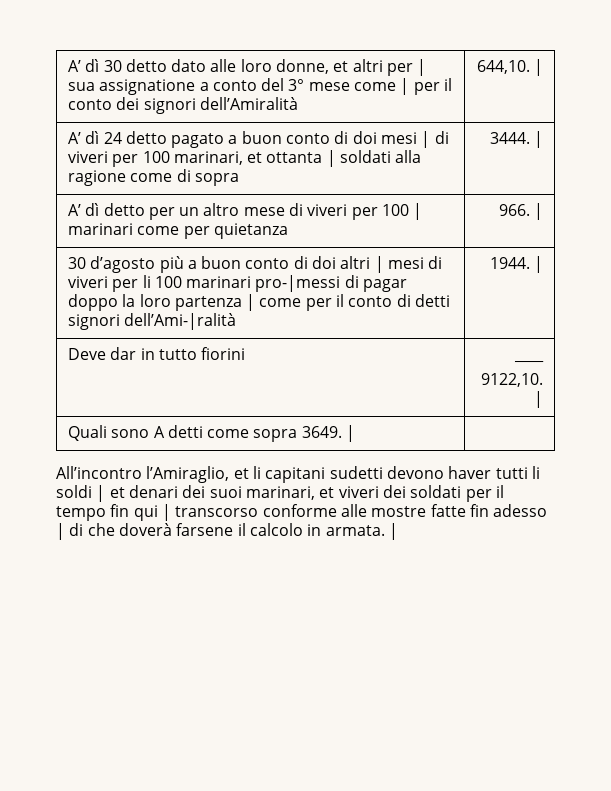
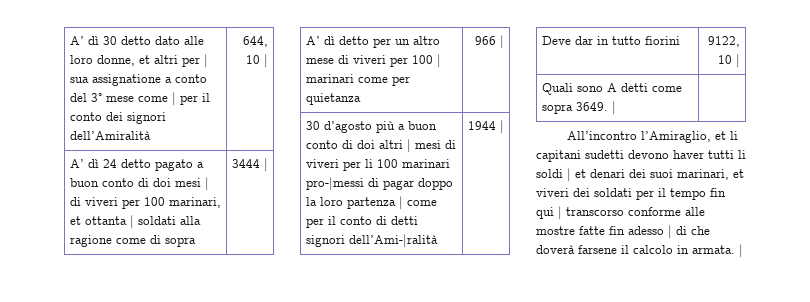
[476,60,530,74] 644,10. -> [243,36,269,47] [246,55,261,64] 644, 10
[489,132,530,144] 3444. -> [232,159,261,168] 3444
[498,204,530,216] 966. -> [475,36,497,45] 966
[489,257,530,269] 1944. -> [468,121,497,130] 1944
[514,360,545,363] [481,373,544,387] ____ // 9122,10. -> [708,36,741,47] [718,55,733,64] 9122, 10

